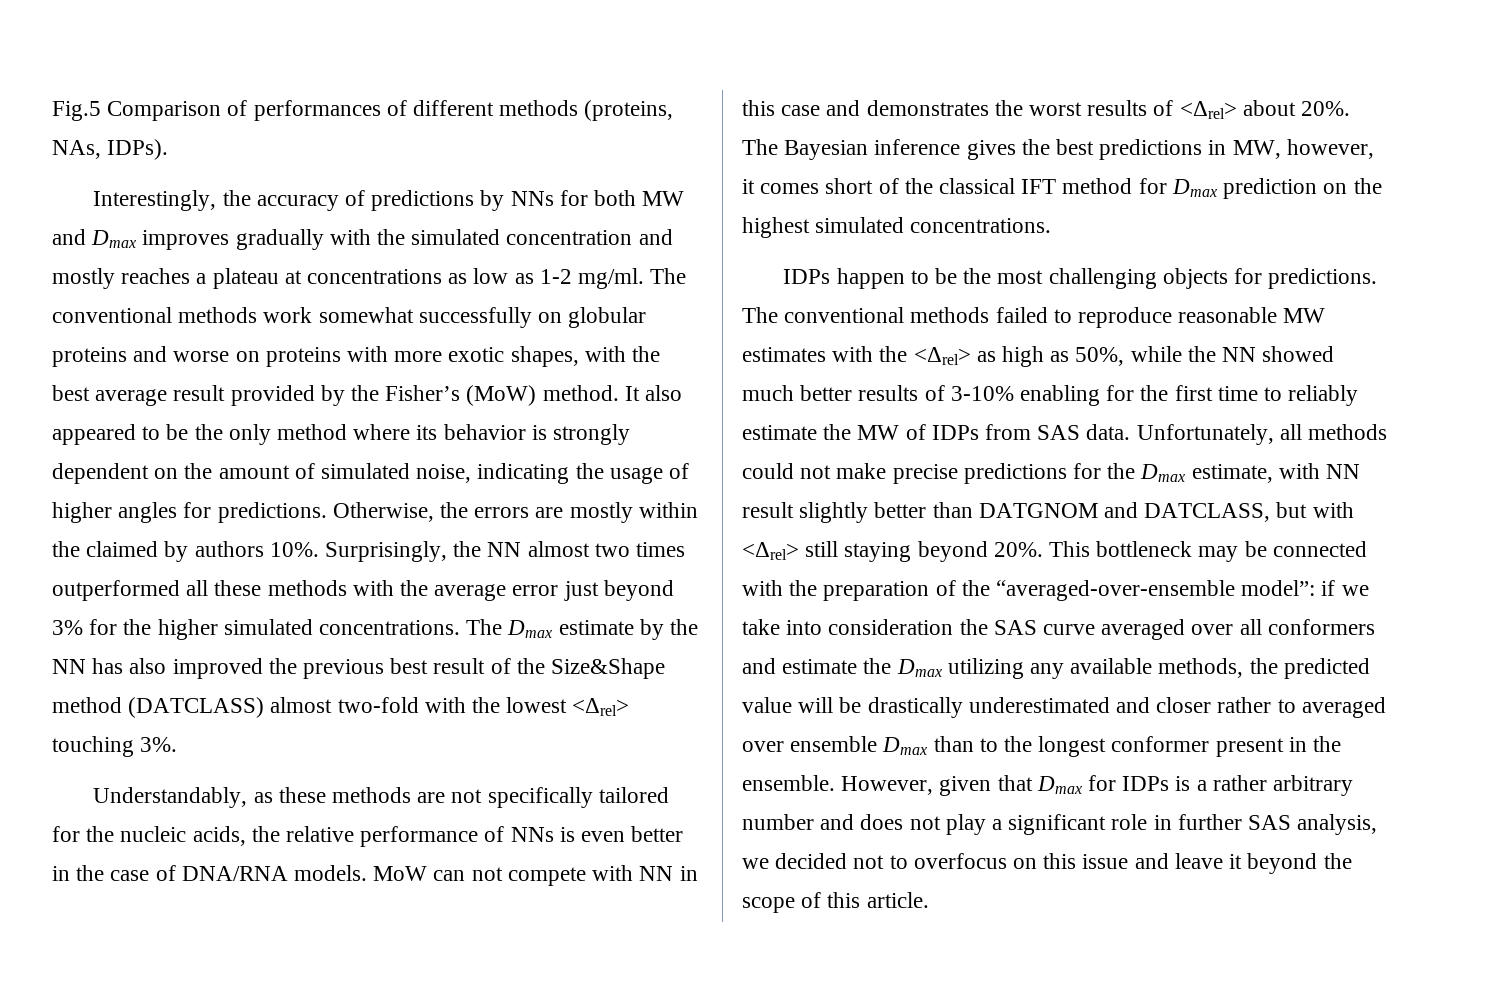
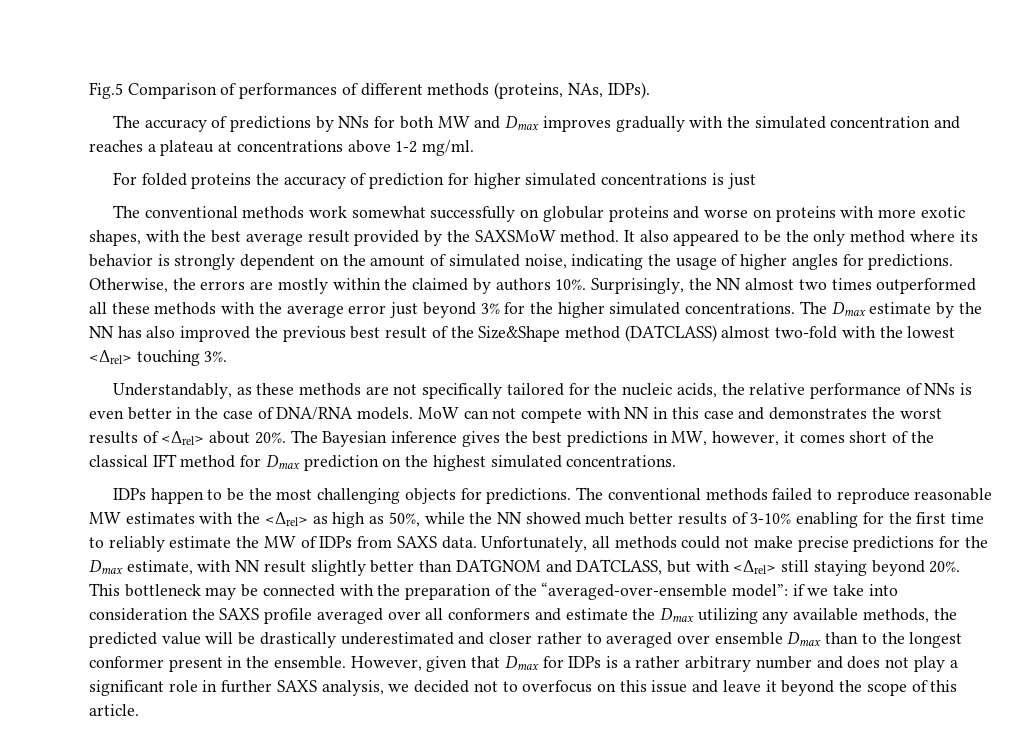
[93,190,251,211] Interestingly, the -> [112,115,140,128] The
[52,268,115,289] mostly -> (961, 122) none
[448,268,534,284] as low as -> [347,140,391,153] above
(645, 278) none -> [112,172,756,189] // For folded proteins the accuracy of prediction for higher simulated concentrations is just //
[385,385,537,406] Fisher’s (MoW) -> [474,230,556,242] SAXSMoW
[1037,425,1081,440] SAS -> [396,536,437,548] SAXS
[993,620,1096,635] SAS curve -> [219,608,313,624] SAXS profile
[1248,815,1292,830] SAS -> [276,680,317,692] SAXS

